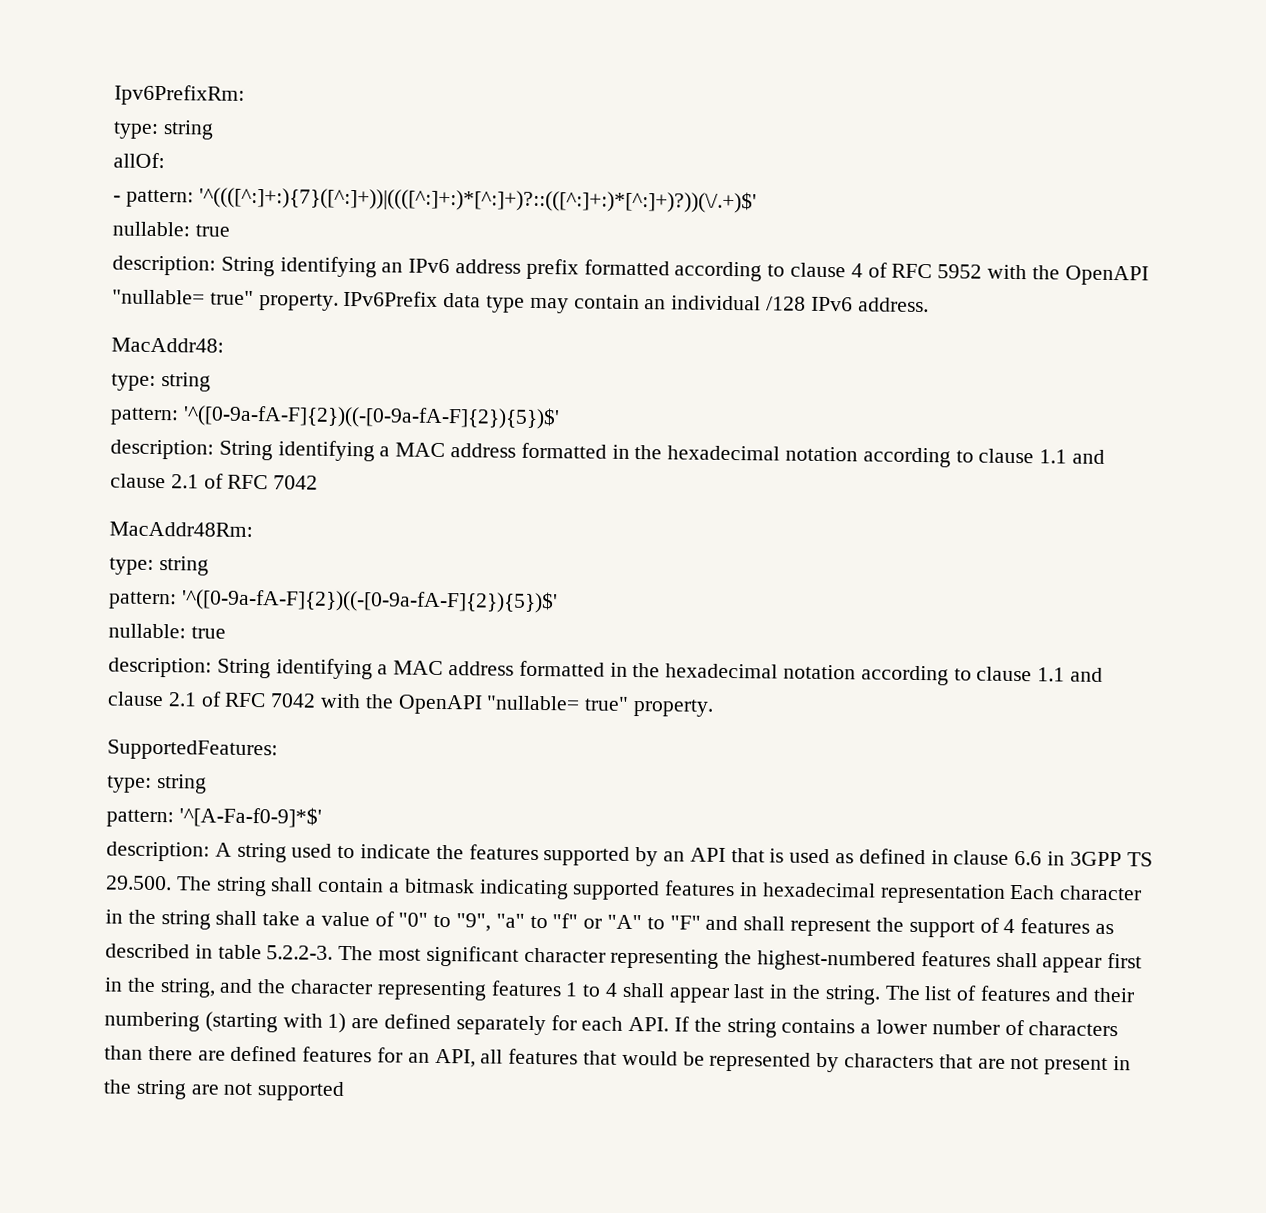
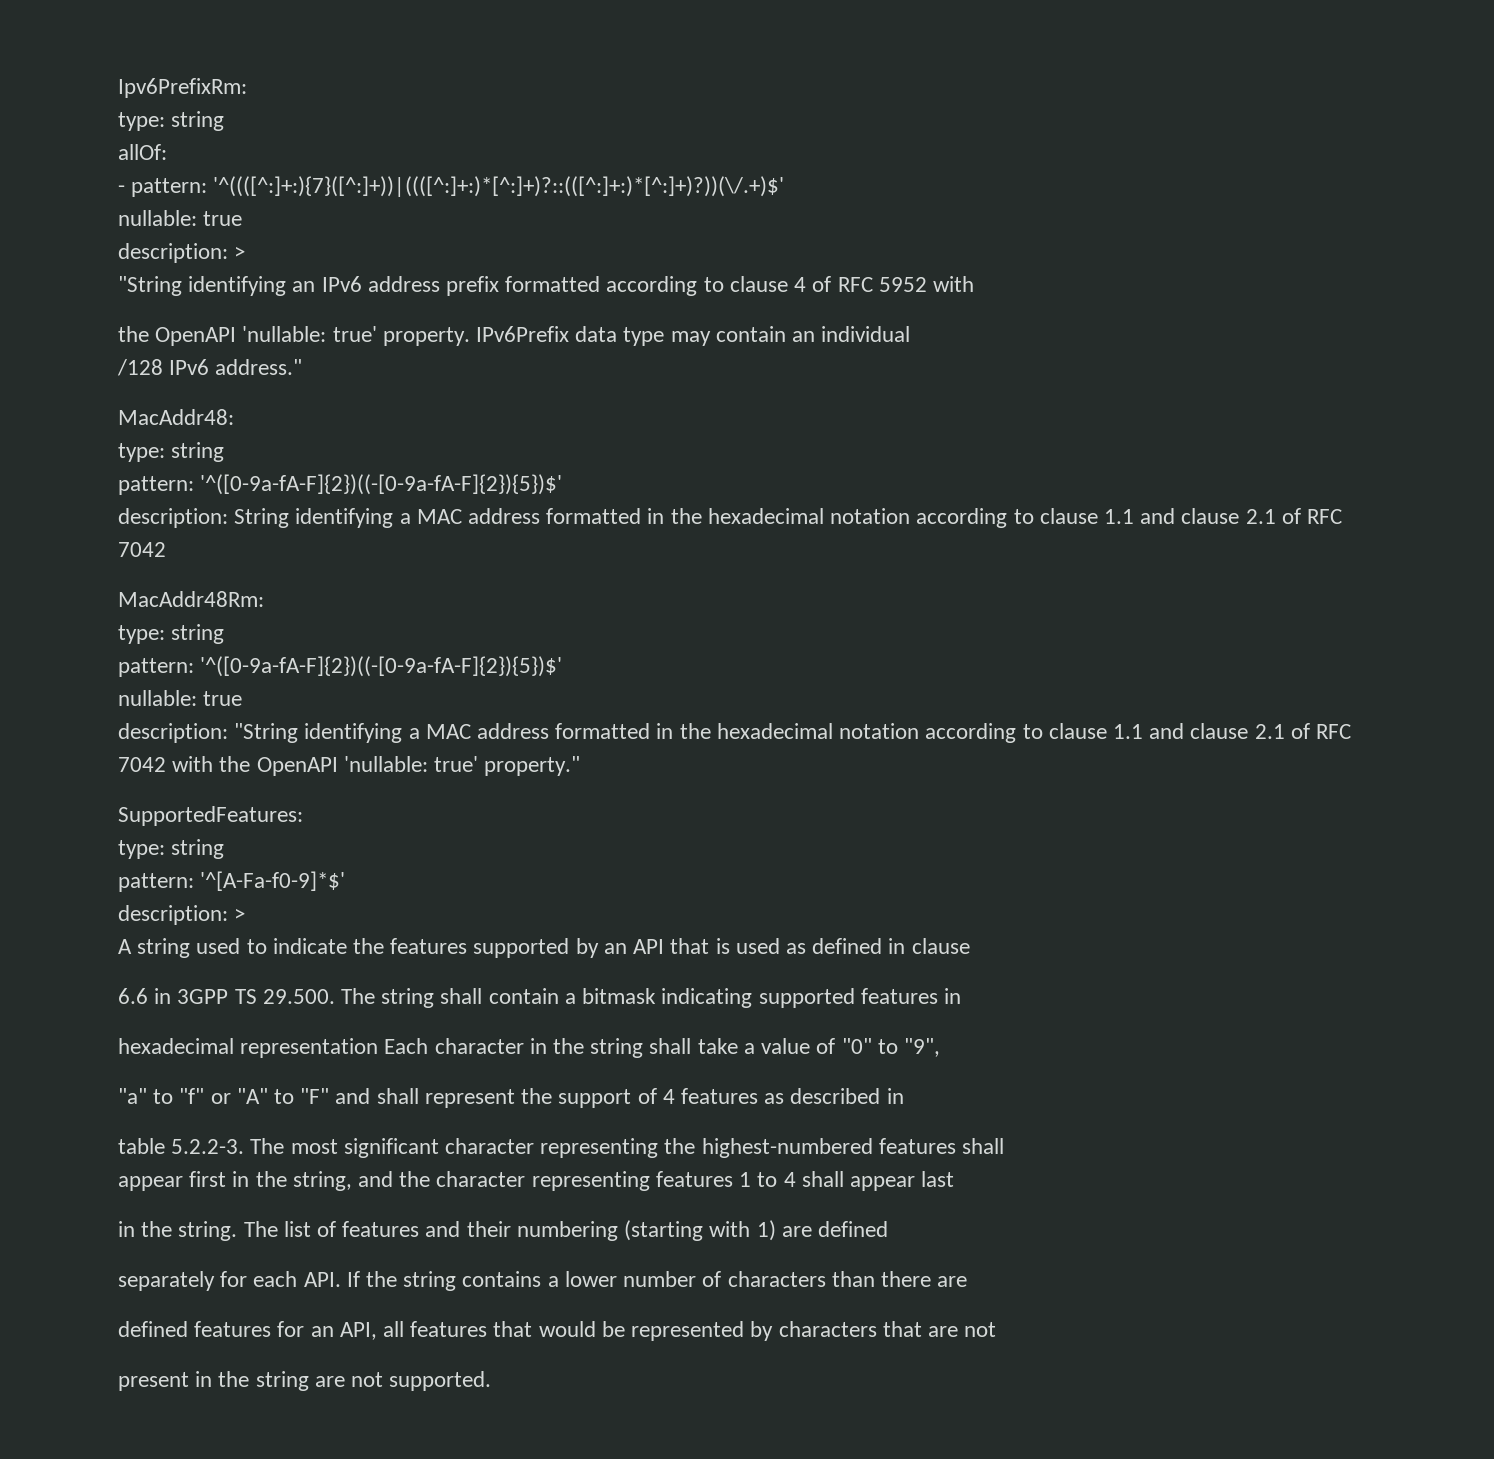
[220,256,275,277] String -> [234,246,246,259] [118,276,182,296] > // "String
[1031,265,1149,286] [112,289,254,306] the OpenAPI "nullable= true" -> [118,326,377,346] // the OpenAPI 'nullable: true'
(762, 303) none -> (911, 334) //
[857,297,929,313] address. -> [215,359,303,375] address."
[216,658,271,679] String -> [234,723,299,743] "String
[486,695,715,717] "nullable= true" property. -> [343,756,581,776] 'nullable: true' property."
(210, 851) none -> [234,908,246,921] > //
(1010, 857) none -> (970, 946) //
(759, 889) none -> (961, 996) //
(492, 922) none -> (940, 1047) //
(213, 951) none -> (904, 1096) //
(1038, 960) none -> (1005, 1146) //
(766, 991) none -> (955, 1179) //
(452, 1021) none -> (888, 1229) //
(226, 1055) none -> (968, 1281) //
(1040, 1063) none -> (997, 1329) //
[257,1081,346,1102] supported -> [389,1371,492,1391] supported.

